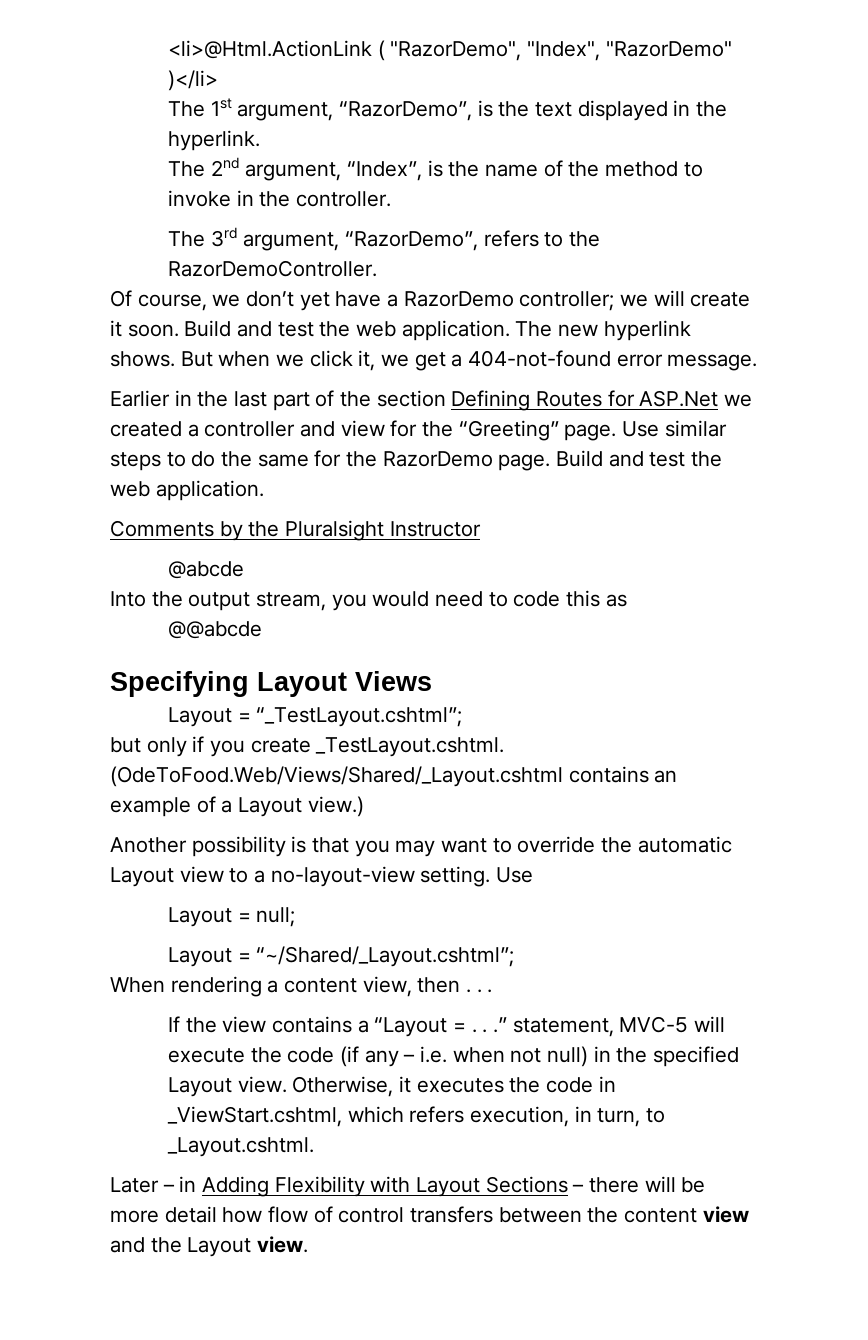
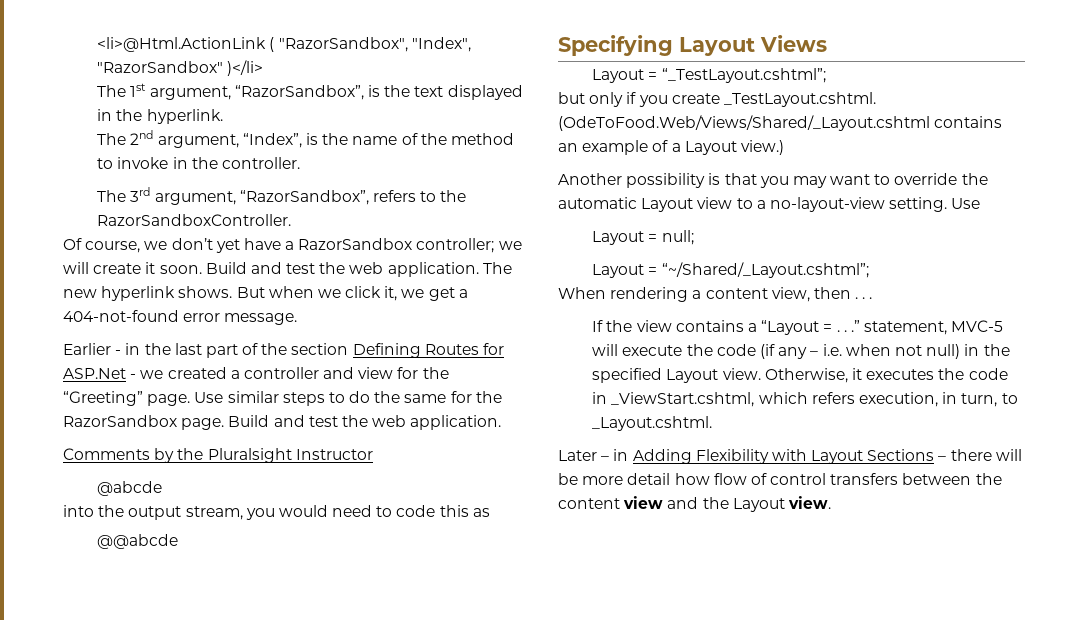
[390,41,732,61] "RazorDemo", "Index", "RazorDemo" -> [278,37,471,52] [97,61,224,73] "RazorSandbox", "Index", "RazorSandbox"
[339,101,473,121] “RazorDemo”, -> [234,85,364,100] “RazorSandbox”,
[345,231,479,251] “RazorDemo”, -> [239,190,369,205] “RazorSandbox”,
[168,260,378,277] RazorDemoController. -> [97,214,292,226] RazorSandboxController.
[403,291,514,307] RazorDemo -> [298,238,413,250] RazorSandbox
(170, 398) none -> [115,350,122,355] -
(719, 398) none -> [130,374,137,379] -
[382,451,493,467] RazorDemo -> [63,415,177,427] RazorSandbox
[110,591,146,607] Into -> [63,505,94,517] into

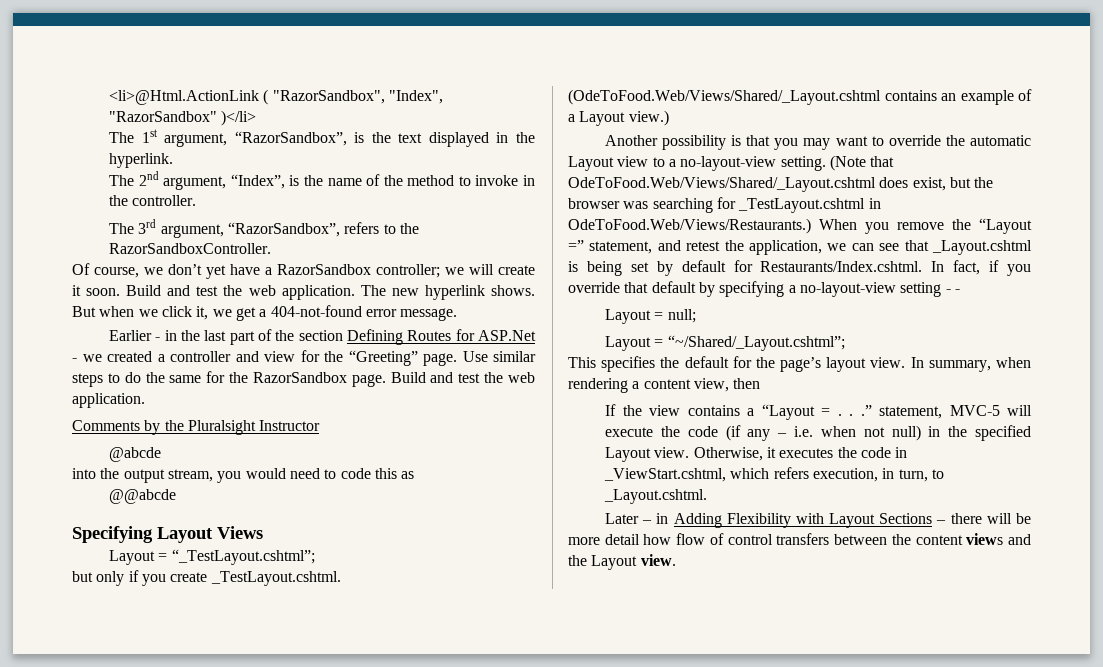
[951,198,981,209] Use -> [829,155,895,171] [568,177,994,192] [568,197,881,213] [568,218,1032,234] [568,240,1032,255] [568,260,1031,276] [568,281,960,297] (Note that OdeToFood.Web/Views/Shared/_Layout.cshtml does exist, but the browser was searching for _TestLayout.cshtml in OdeToFood.Web/Views/Restaurants.) When you remove the “Layout =” statement, and retest the application, we can see that _Layout.cshtml is being set by default for Restaurants/Index.cshtml. In fact, if you override that default by specifying a no-layout-view setting - -
[558,287,606,299] When -> [568,356,1031,372] This specifies the default for the page’s layout view. In summary, when
[855,297,873,299] . . . -> (761, 383) none
[623,496,664,509] view -> [966,533,1004,545] views

